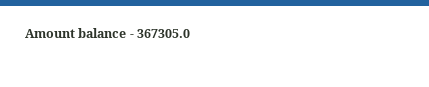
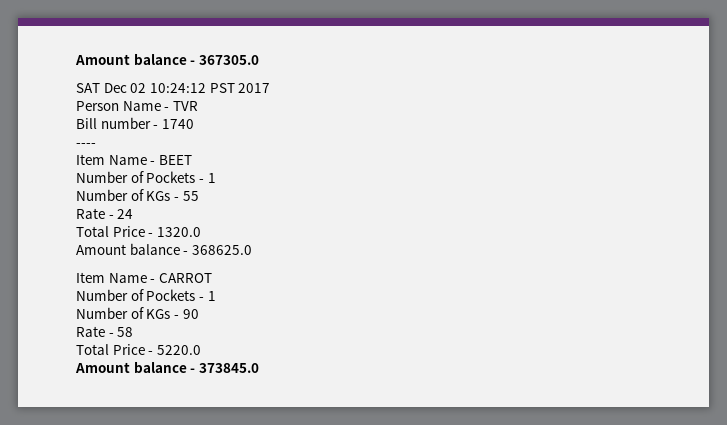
(191, 33) none -> [76,83,271,93] [76,101,198,111] [76,117,194,129] [76,143,96,147] [76,154,192,165] [76,171,216,183] [76,189,199,201] [76,208,134,219] [76,226,201,237] [76,243,252,255] [76,272,212,283] [76,289,216,301] [76,307,199,319] [76,326,134,337] [76,344,201,355] [75,361,259,373] // SAT Dec 02 10:24:12 PST 2017 // Person Name - TVR // Bill number - 1740 // ---- // Item Name - BEET // Number of Pockets - 1 // Number of KGs - 55 // Rate - 24 // Total Price - 1320.0 // Amount balance - 368625.0 // Item Name - CARROT // Number of Pockets - 1 // Number of KGs - 90 // Rate - 58 // Total Price - 5220.0 // Amount balance - 373845.0

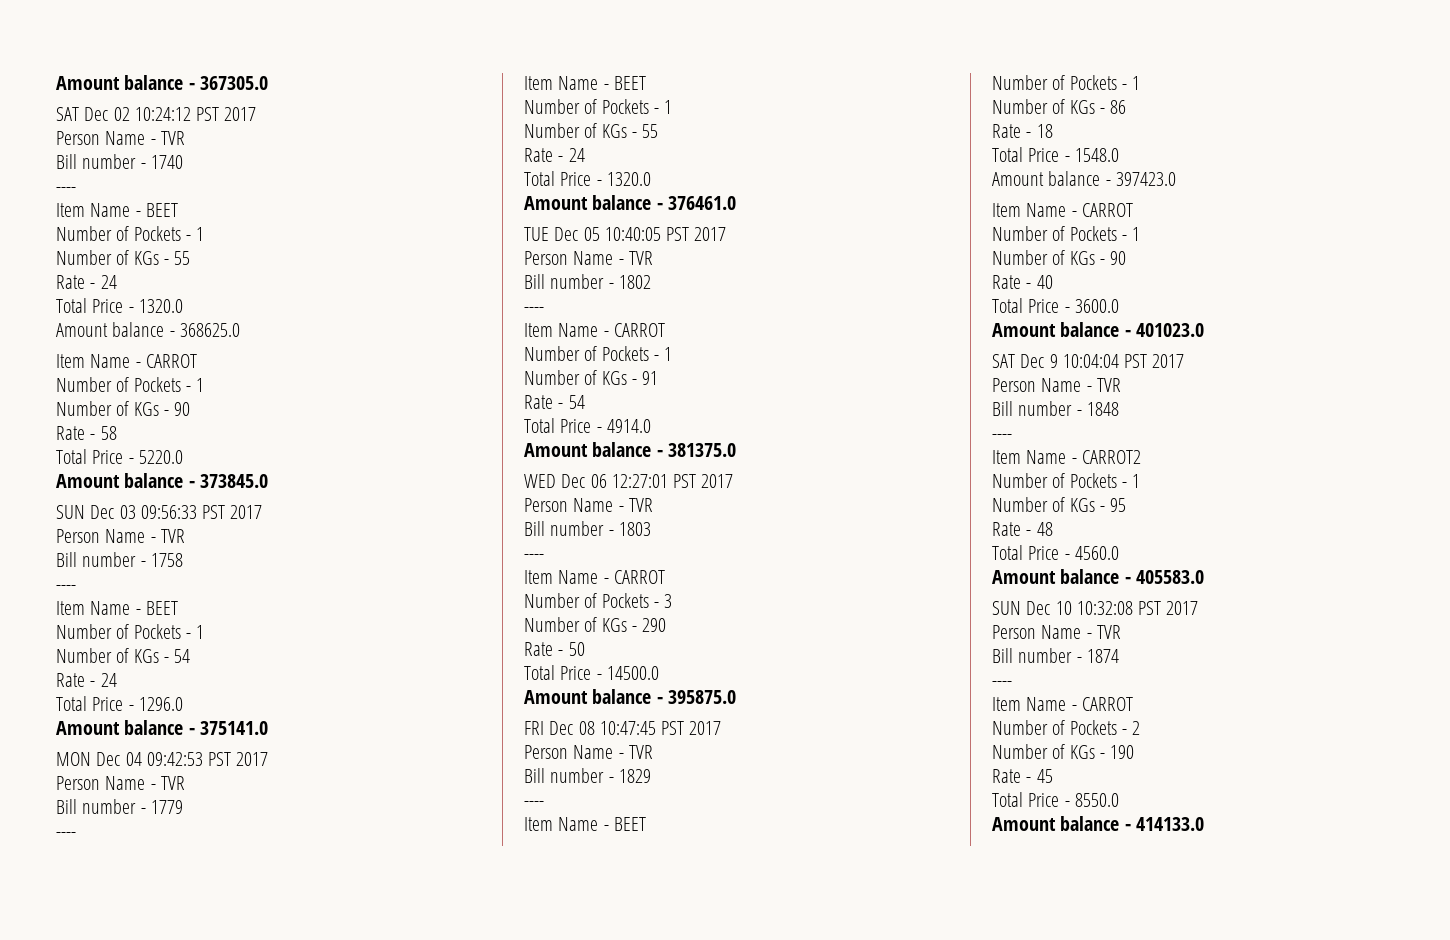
(259, 368) none -> [56,505,263,519] [56,529,185,543] [56,552,183,567] [56,585,76,591] [56,601,178,615] [56,624,205,639] [56,648,191,663] [56,673,117,687] [56,696,183,711] [56,720,268,735] [56,752,269,766] [56,776,185,790] [56,799,183,814] [56,832,76,838] [524,76,646,90] [524,99,673,114] [524,123,659,138] [524,148,585,162] [524,171,651,186] [524,195,736,210] [524,227,727,241] [524,251,653,265] [524,274,651,289] [524,307,544,313] [524,323,665,337] [524,346,673,361] [524,370,659,385] [524,395,585,409] [524,418,651,433] [524,442,736,457] [524,474,734,488] [524,498,653,512] [524,521,651,536] [524,554,544,560] [524,570,665,584] [524,593,673,608] [524,617,667,632] [524,642,585,656] [524,665,659,680] [524,689,736,704] [524,721,722,735] [524,745,653,759] [524,768,651,783] [524,801,544,807] [524,817,646,831] [992,75,1141,90] [992,99,1127,114] [992,124,1053,138] [992,147,1119,162] [992,171,1176,186] [992,203,1133,217] [992,226,1141,241] [992,250,1127,265] [992,275,1053,289] [992,298,1119,313] [992,322,1204,337] [992,354,1185,368] [992,378,1121,392] [992,401,1119,416] [992,434,1012,440] [992,450,1141,464] [992,473,1141,488] [992,497,1127,512] [992,522,1053,536] [992,545,1119,560] [992,569,1204,584] [992,601,1199,615] [992,625,1121,639] [992,648,1119,663] [992,681,1012,687] [992,697,1133,711] [992,720,1141,735] [992,744,1135,759] [992,769,1053,783] [992,792,1119,807] [992,816,1204,831] // SUN Dec 03 09:56:33 PST 2017 // Person Name - TVR // Bill number - 1758 // ---- // Item Name - BEET // Number of Pockets - 1 // Number of KGs - 54 // Rate - 24 // Total Price - 1296.0 // Amount balance - 375141.0 // MON Dec 04 09:42:53 PST 2017 // Person Name - TVR // Bill number - 1779 // ---- // Item Name - BEET // Number of Pockets - 1 // Number of KGs - 55 // Rate - 24 // Total Price - 1320.0 // Amount balance - 376461.0 // TUE Dec 05 10:40:05 PST 2017 // Person Name - TVR // Bill number - 1802 // ---- // Item Name - CARROT // Number of Pockets - 1 // Number of KGs - 91 // Rate - 54 // Total Price - 4914.0 // Amount balance - 381375.0 // WED Dec 06 12:27:01 PST 2017 // Person Name - TVR // Bill number - 1803 // ---- // Item Name - CARROT // Number of Pockets - 3 // Number of KGs - 290 // Rate - 50 // Total Price - 14500.0 // Amount balance - 395875.0 // FRI Dec 08 10:47:45 PST 2017 // Person Name - TVR // Bill number - 1829 // ---- // Item Name - BEET // Number of Pockets - 1 // Number of KGs - 86 // Rate - 18 // Total Price - 1548.0 // Amount balance - 397423.0 // Item Name - CARROT // Number of Pockets - 1 // Number of KGs - 90 // Rate - 40 // Total Price - 3600.0 // Amount balance - 401023.0 // SAT Dec 9 10:04:04 PST 2017 // Person Name - TVR // Bill number - 1848 // ---- // Item Name - CARROT2 // Number of Pockets - 1 // Number of KGs - 95 // Rate - 48 // Total Price - 4560.0 // Amount balance - 405583.0 // SUN Dec 10 10:32:08 PST 2017 // Person Name - TVR // Bill number - 1874 // ---- // Item Name - CARROT // Number of Pockets - 2 // Number of KGs - 190 // Rate - 45 // Total Price - 8550.0 // Amount balance - 414133.0

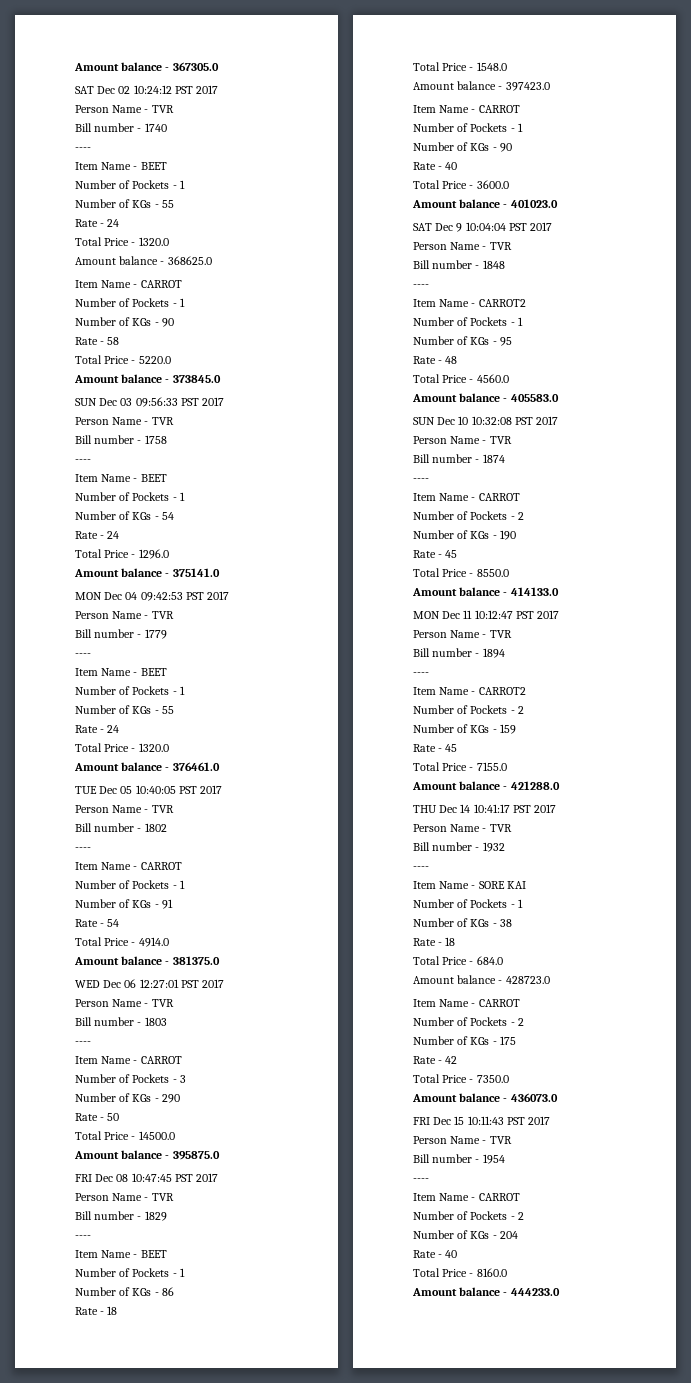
(1204, 824) none -> [413,610,560,619] [413,630,512,638] [413,648,505,658] [413,672,429,676] [413,687,526,695] [413,705,524,714] [413,724,516,734] [413,744,458,752] [413,762,507,771] [412,781,560,790] [413,804,557,813] [413,824,512,832] [413,842,505,852] [413,866,429,870] [413,881,526,889] [413,899,523,908] [413,918,512,927] [413,937,456,946] [413,956,503,965] [413,975,550,984] [413,999,520,1007] [413,1017,524,1026] [413,1036,516,1045] [413,1056,458,1064] [413,1074,509,1083] [412,1093,558,1102] [413,1116,551,1125] [413,1136,512,1144] [413,1154,505,1164] [413,1178,429,1182] [413,1193,520,1201] [413,1211,524,1220] [413,1230,518,1239] [413,1250,458,1258] [413,1268,507,1277] [412,1287,560,1296] // MON Dec 11 10:12:47 PST 2017 // Person Name - TVR // Bill number - 1894 // ---- // Item Name - CARROT2 // Number of Pockets - 2 // Number of KGs - 159 // Rate - 45 // Total Price - 7155.0 // Amount balance - 421288.0 // THU Dec 14 10:41:17 PST 2017 // Person Name - TVR // Bill number - 1932 // ---- // Item Name - SORE KAI // Number of Pockets - 1 // Number of KGs - 38 // Rate - 18 // Total Price - 684.0 // Amount balance - 428723.0 // Item Name - CARROT // Number of Pockets - 2 // Number of KGs - 175 // Rate - 42 // Total Price - 7350.0 // Amount balance - 436073.0 // FRI Dec 15 10:11:43 PST 2017 // Person Name - TVR // Bill number - 1954 // ---- // Item Name - CARROT // Number of Pockets - 2 // Number of KGs - 204 // Rate - 40 // Total Price - 8160.0 // Amount balance - 444233.0

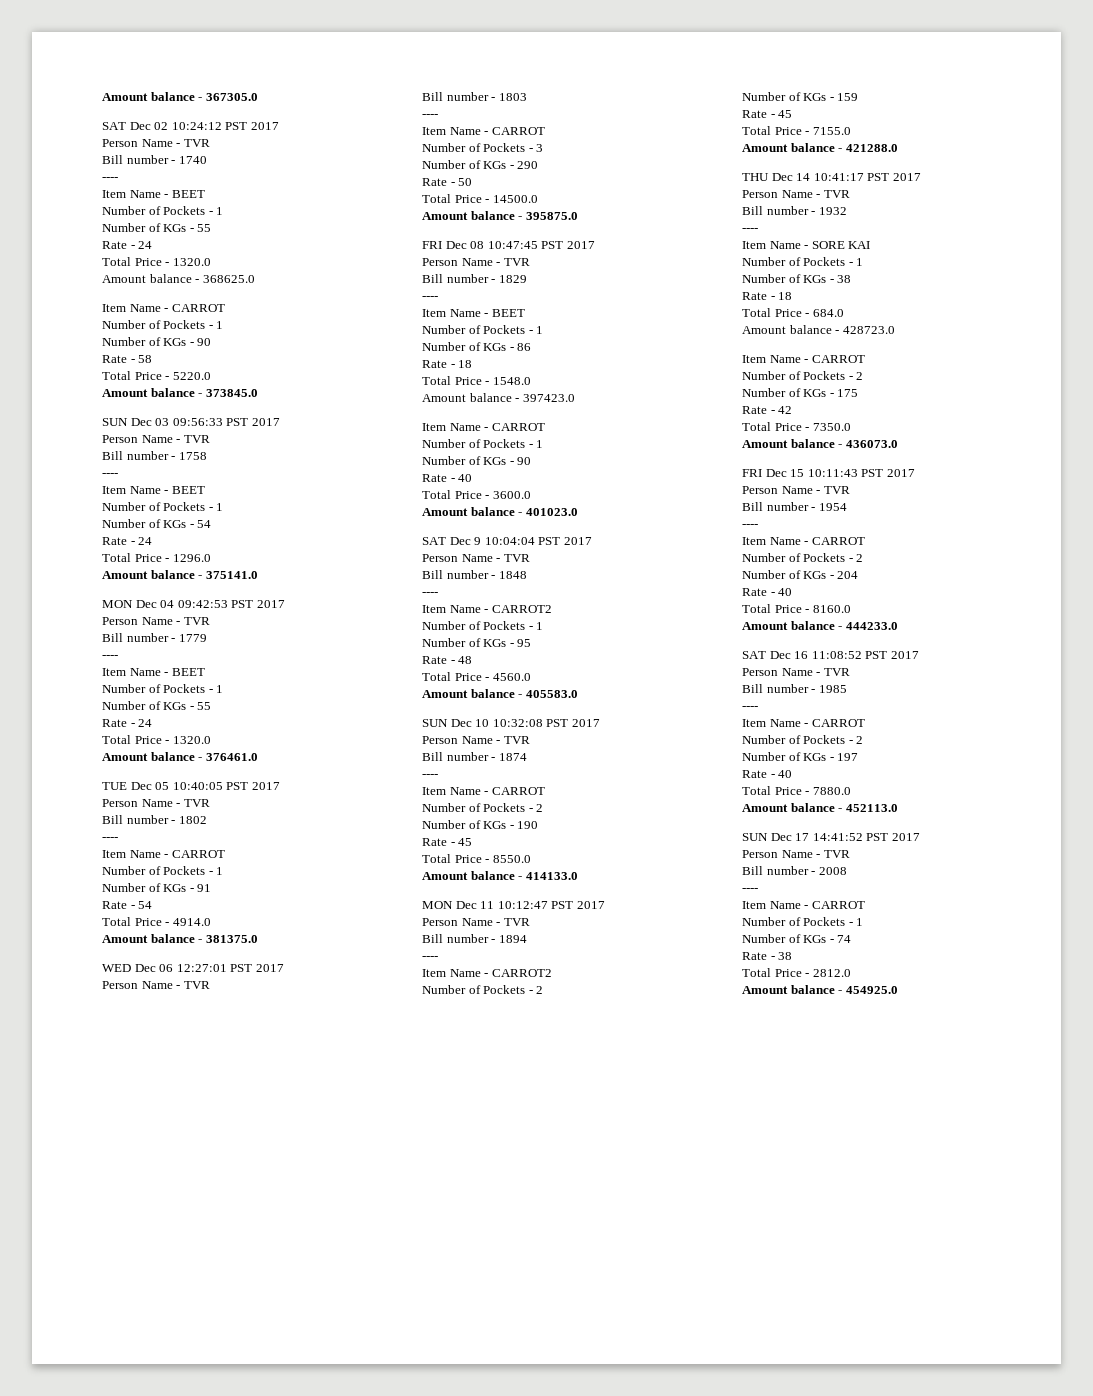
(560, 1292) none -> [742,651,919,659] [742,668,850,676] [742,684,847,693] [742,706,758,710] [742,719,865,727] [742,735,864,744] [742,752,859,761] [742,770,793,778] [742,786,851,795] [742,803,898,812] [742,833,920,841] [742,850,850,858] [742,866,847,875] [742,888,758,892] [742,901,865,909] [742,917,864,926] [742,934,852,943] [742,952,793,960] [742,968,851,977] [742,985,898,994] // SAT Dec 16 11:08:52 PST 2017 // Person Name - TVR // Bill number - 1985 // ---- // Item Name - CARROT // Number of Pockets - 2 // Number of KGs - 197 // Rate - 40 // Total Price - 7880.0 // Amount balance - 452113.0 // SUN Dec 17 14:41:52 PST 2017 // Person Name - TVR // Bill number - 2008 // ---- // Item Name - CARROT // Number of Pockets - 1 // Number of KGs - 74 // Rate - 38 // Total Price - 2812.0 // Amount balance - 454925.0

